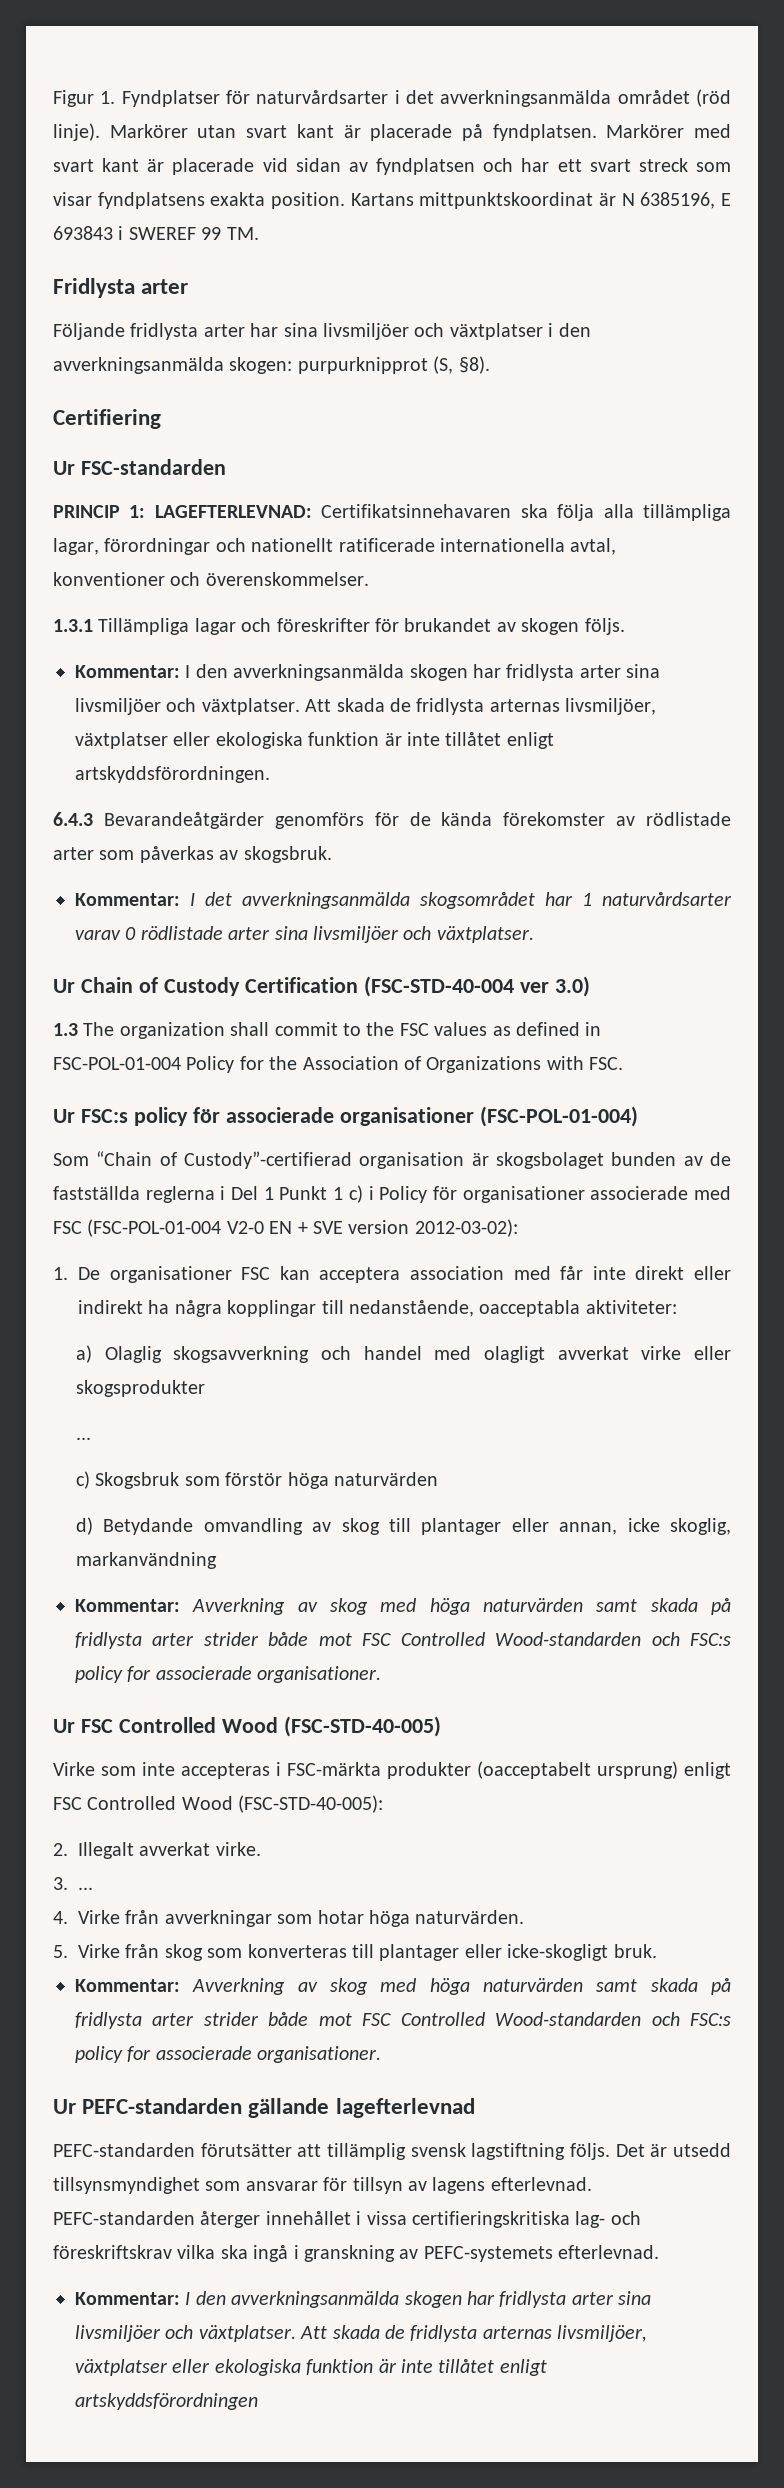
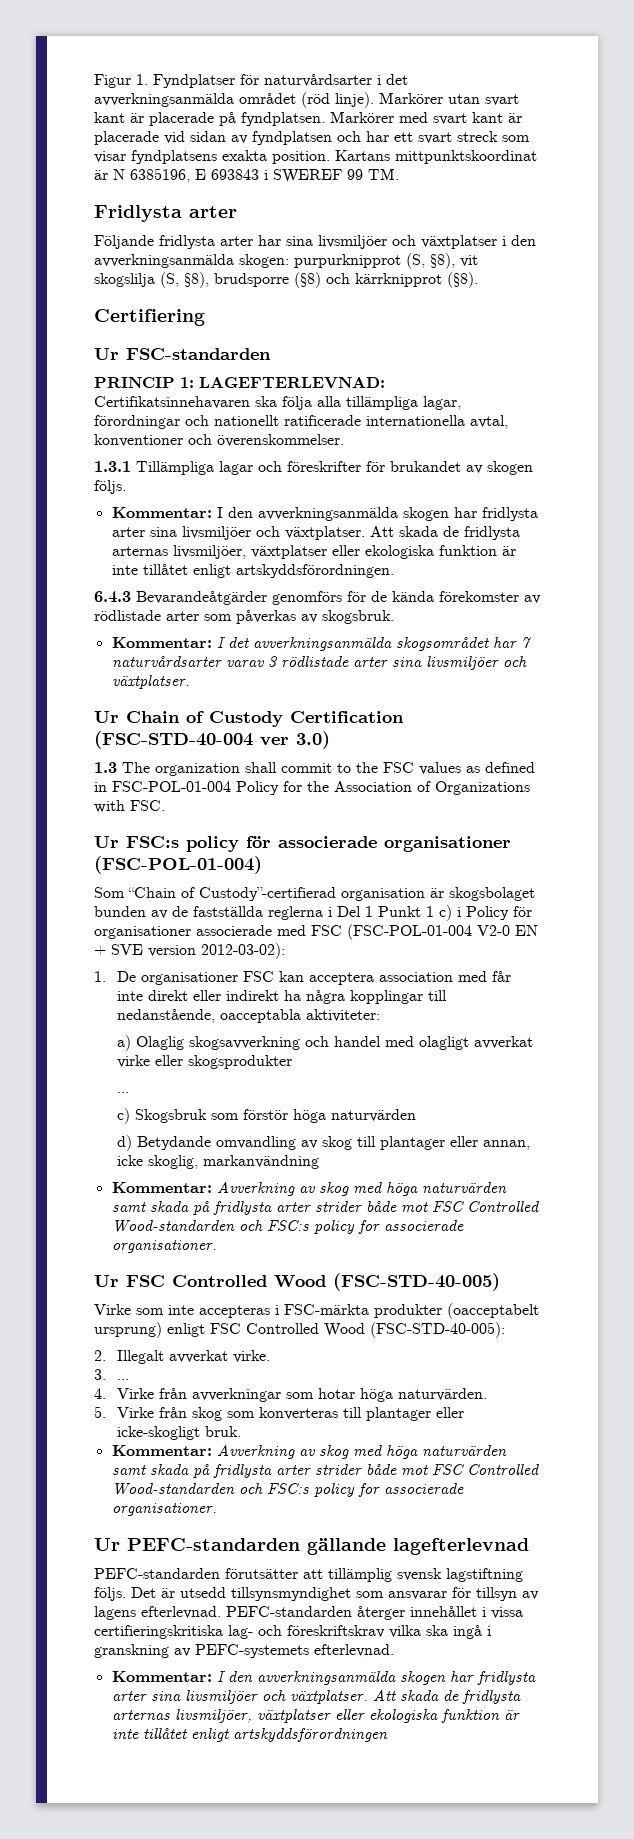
[458,356,490,374] §8). -> [430,253,478,269] [94,272,478,288] §8), vit skogslilja (S, §8), brudsporre (§8) och kärrknipprot (§8).
[582,893,592,906] 1 -> [520,637,531,648] 7
[125,927,137,940] 0 -> [267,656,277,667] 3

